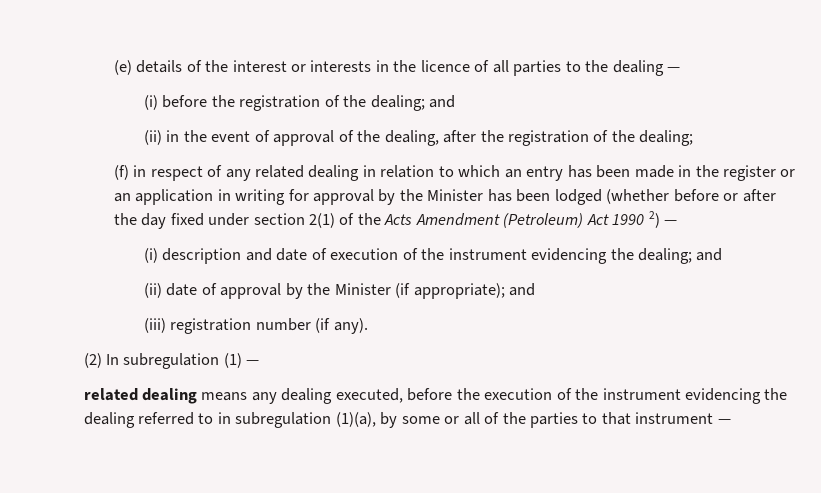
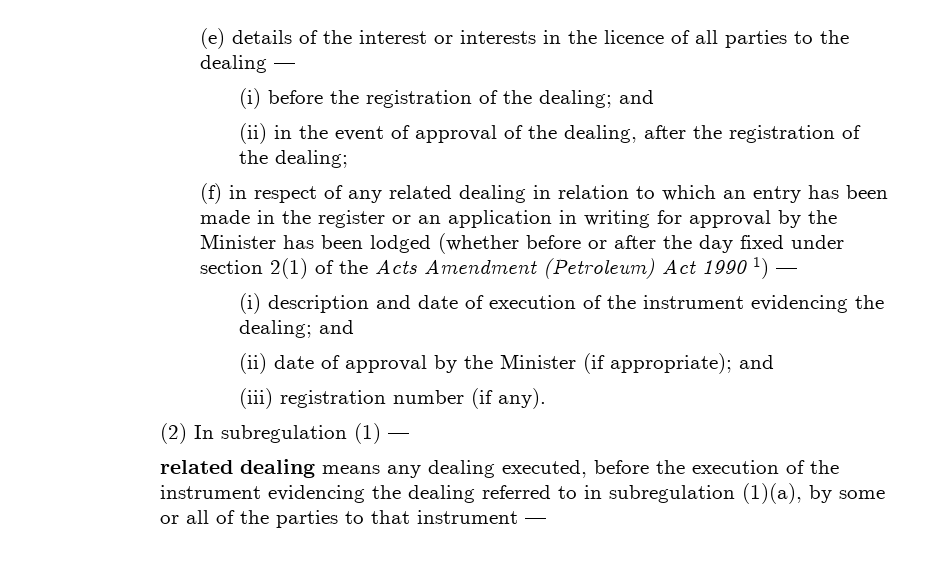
[648,211,660,228] 2) -> [752,257,769,279] 1)

